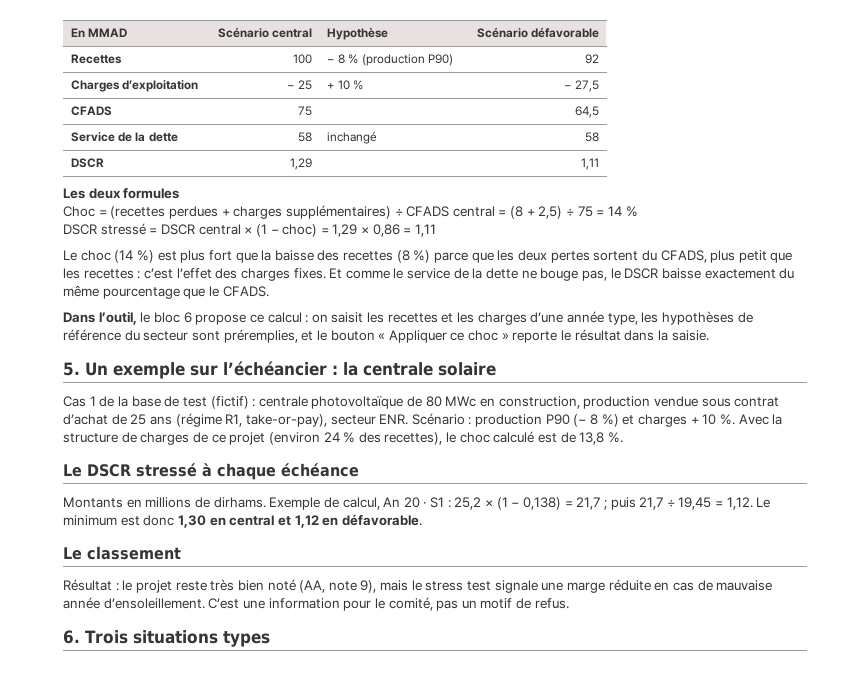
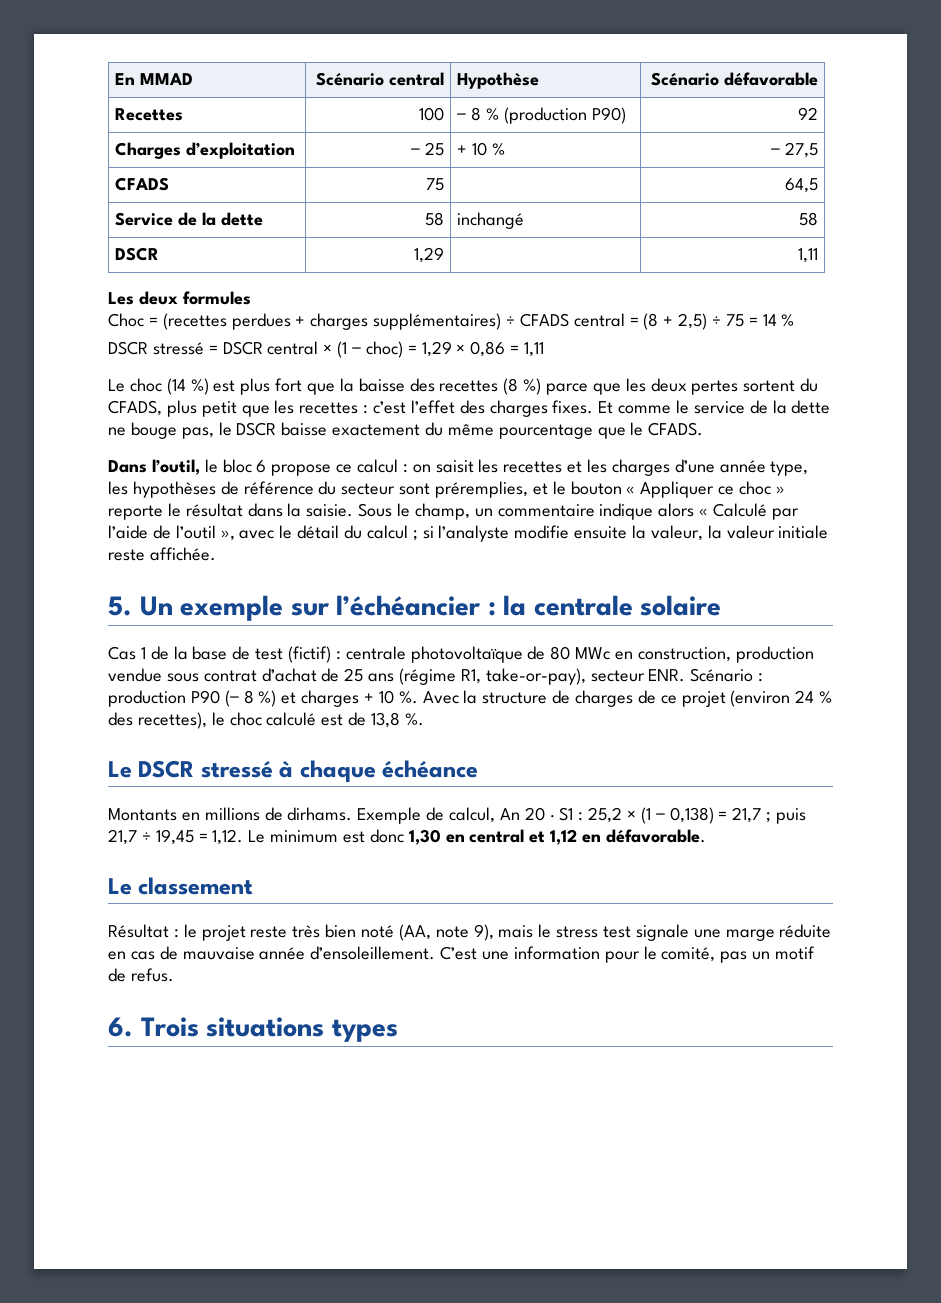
(709, 335) none -> [358,503,799,520] [108,525,829,542] [108,547,216,561] Sous le champ, un commentaire indique alors « Calculé par l’aide de l’outil », avec le détail du calcul ; si l’analyste modifie ensuite la valeur, la valeur initiale reste affichée.

